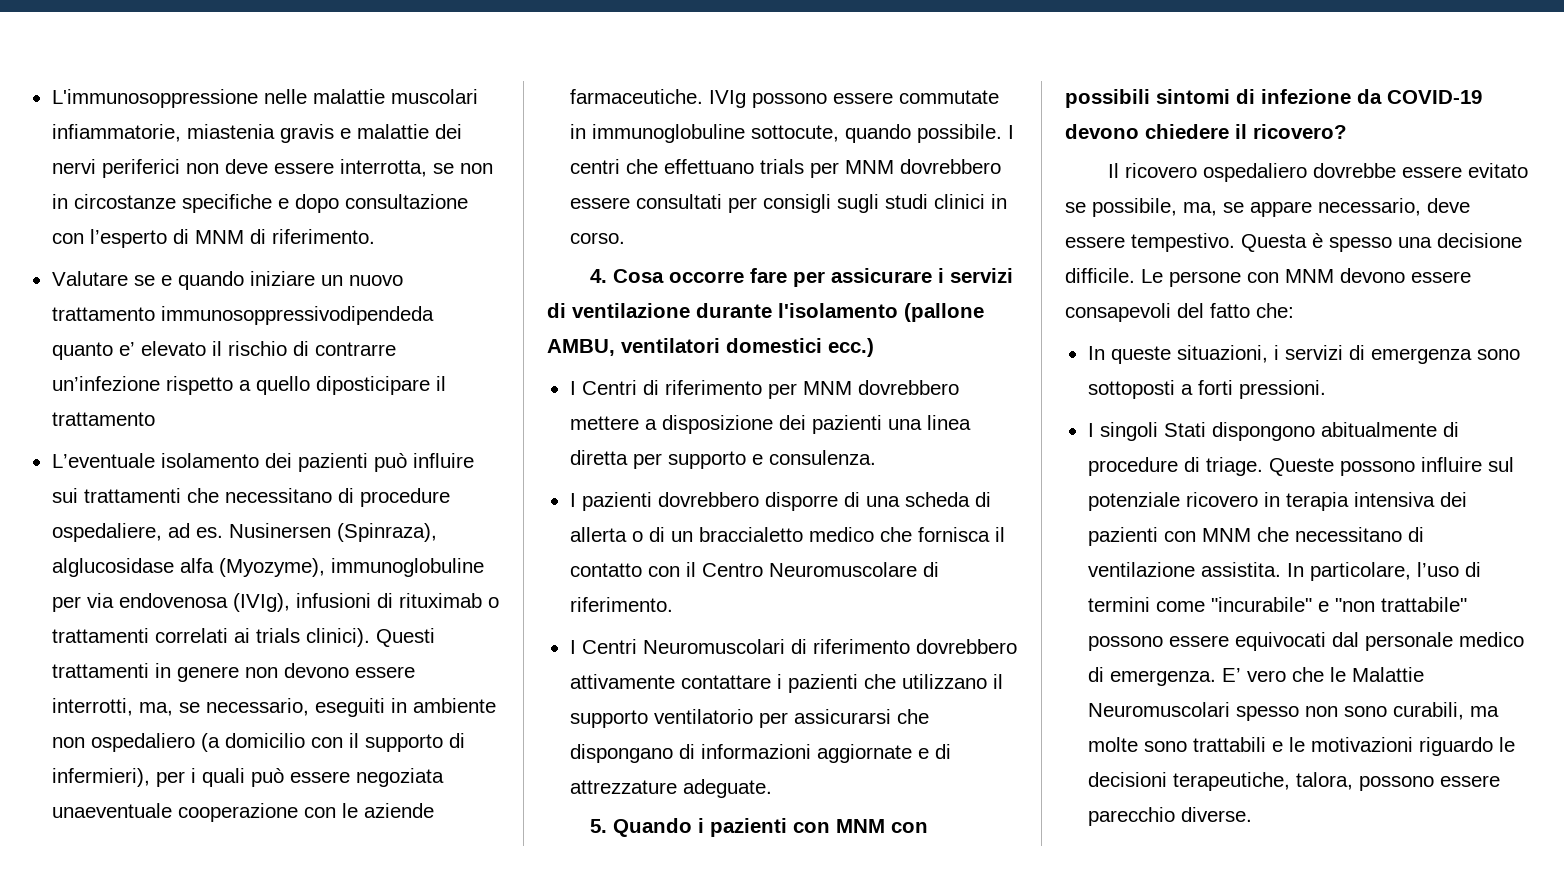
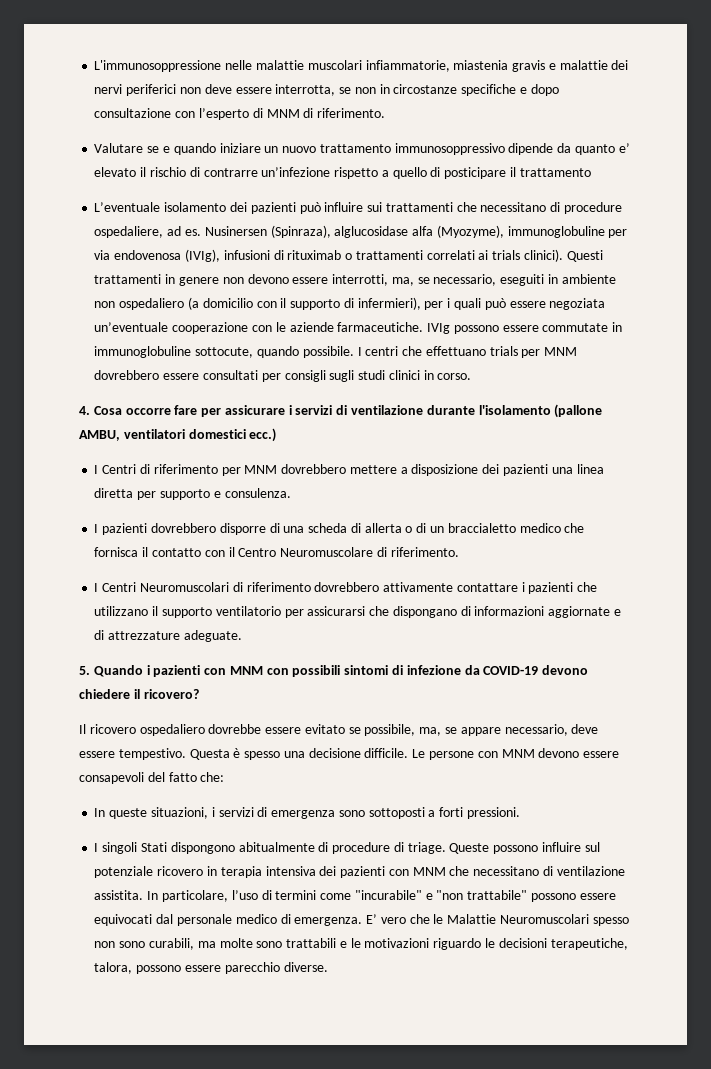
[160,306,434,325] immunosoppressivodipendeda -> [394,143,572,155] immunosoppressivo dipende da
[315,376,430,395] diposticipare -> [430,167,507,179] di posticipare
[51,803,172,818] unaeventuale -> [94,322,169,332] un’eventuale

